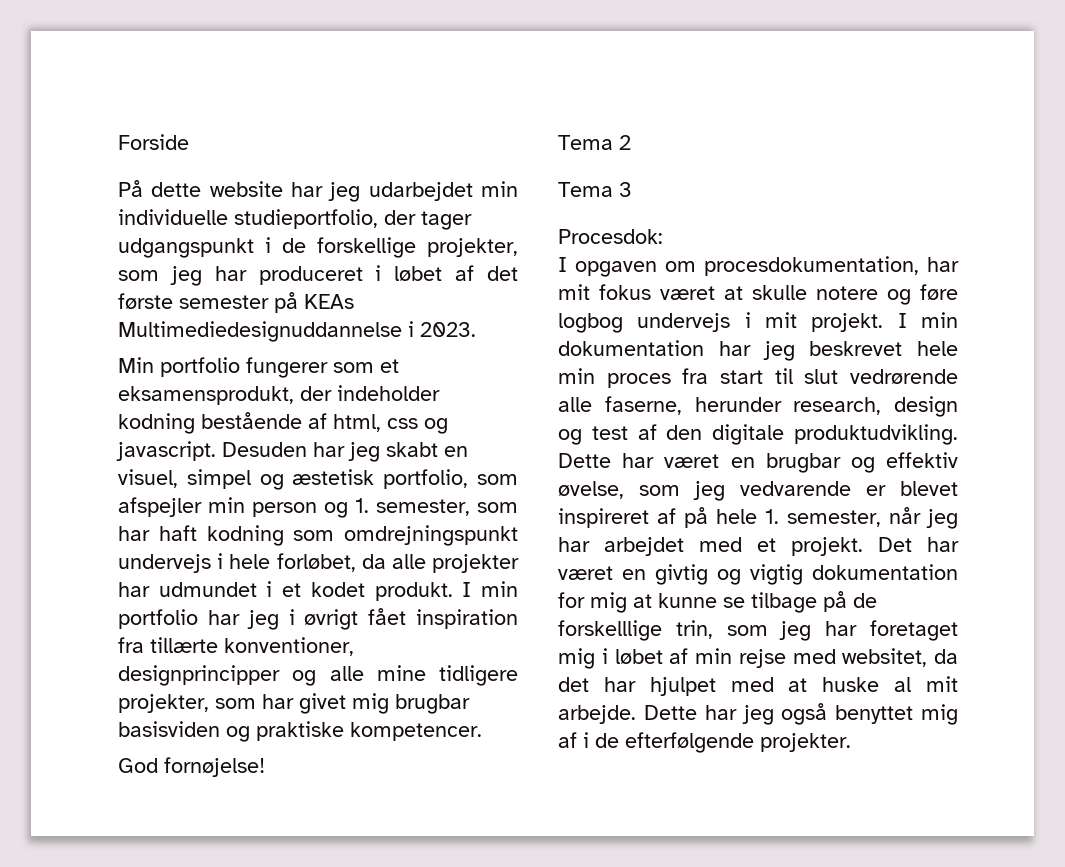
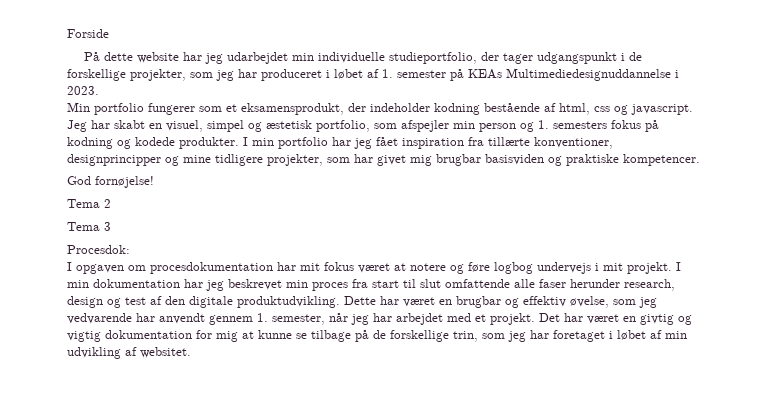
[486,266,518,281] [118,293,173,309] det første -> [382,69,393,78] 1.
[222,442,380,462] Desuden har jeg -> [67,120,110,132] Jeg har
[376,499,518,516] [118,525,518,546] [118,553,519,573] [118,581,453,601] semester, som har haft kodning som omdrejningspunkt undervejs i hele forløbet, da alle projekter har udmundet i et kodet produkt. -> [553,120,659,132] [67,137,239,149] semesters fokus på kodning og kodede produkter.
[288,609,359,630] i øvrigt -> (372, 143) none
[329,666,364,681] alle -> (179, 161) none
[704,256,919,276] procesdokumentation, -> [150,262,273,274] procesdokumentation
[752,285,807,300] skulle -> (406, 267) none
[917,341,958,356] hele -> (282, 284) none
[850,369,958,384] [558,396,682,415] vedrørende alle faserne, -> [445,279,566,288] omfattende alle faser
[866,481,958,496] [558,507,757,528] er blevet inspireret af på hele -> [136,313,253,325] har anvendt gennem
[558,620,662,641] forskelllige -> [390,330,449,342] forskellige
[558,648,595,669] mig -> (605, 336) none
[738,648,958,668] [558,676,958,696] [558,703,958,725] [558,732,851,753] rejse med websitet, da det har hjulpet med at huske al mit arbejde. Dette har jeg også benyttet mig af i de efterfølgende projekter. -> [67,347,191,359] udvikling af websitet.

